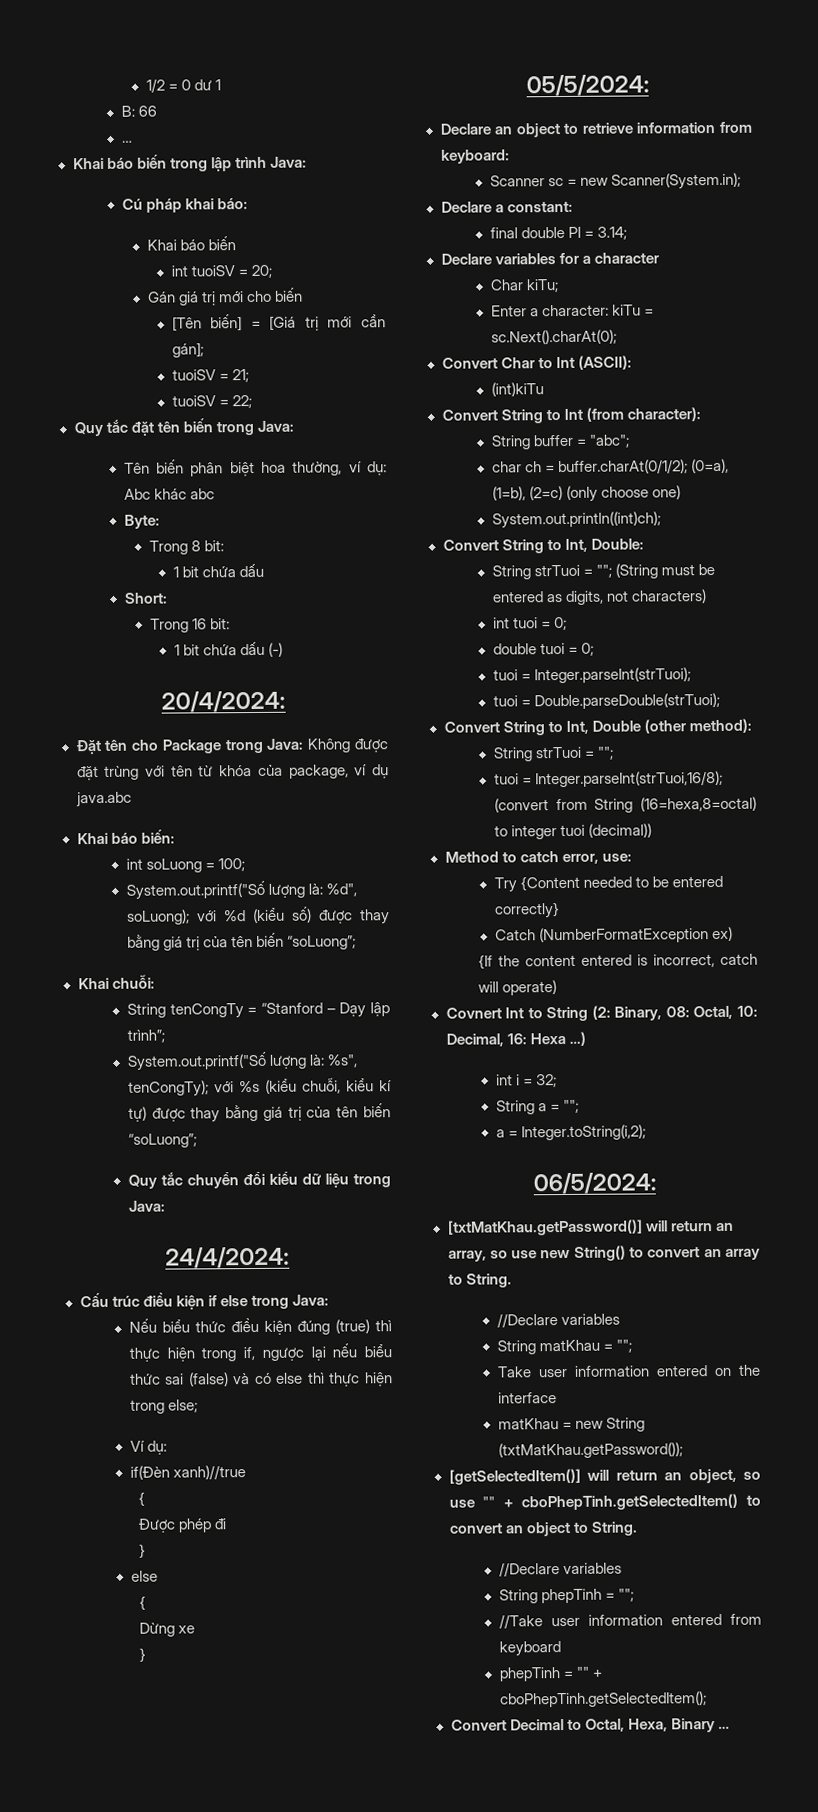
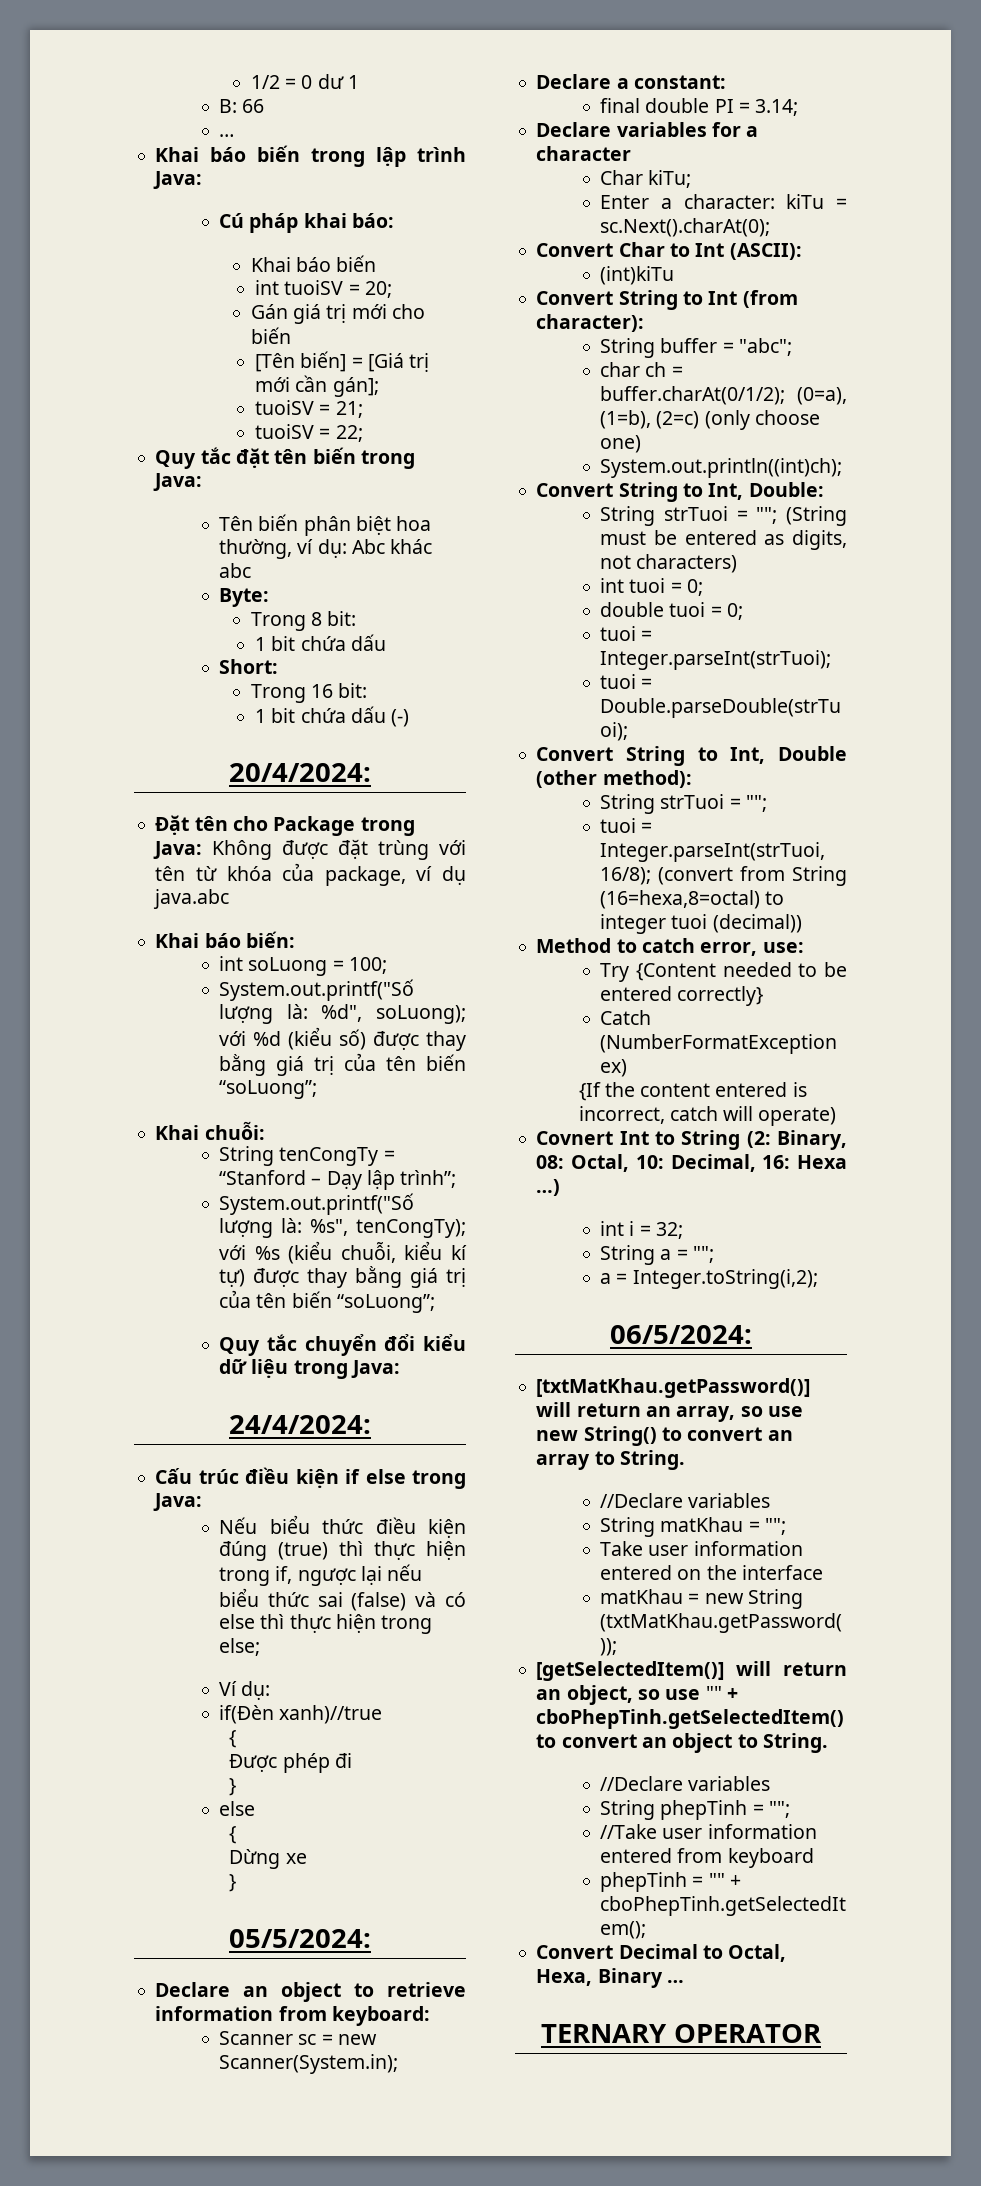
(730, 1727) none -> [541,2024,822,2043] // TERNARY OPERATOR

